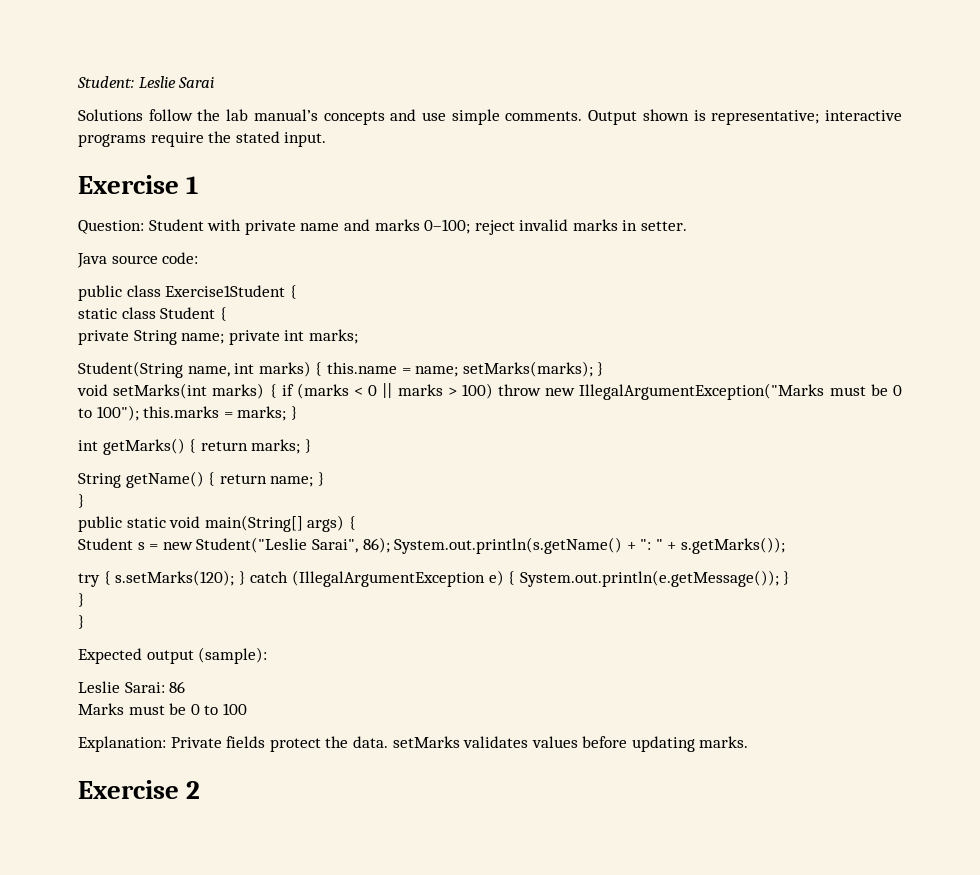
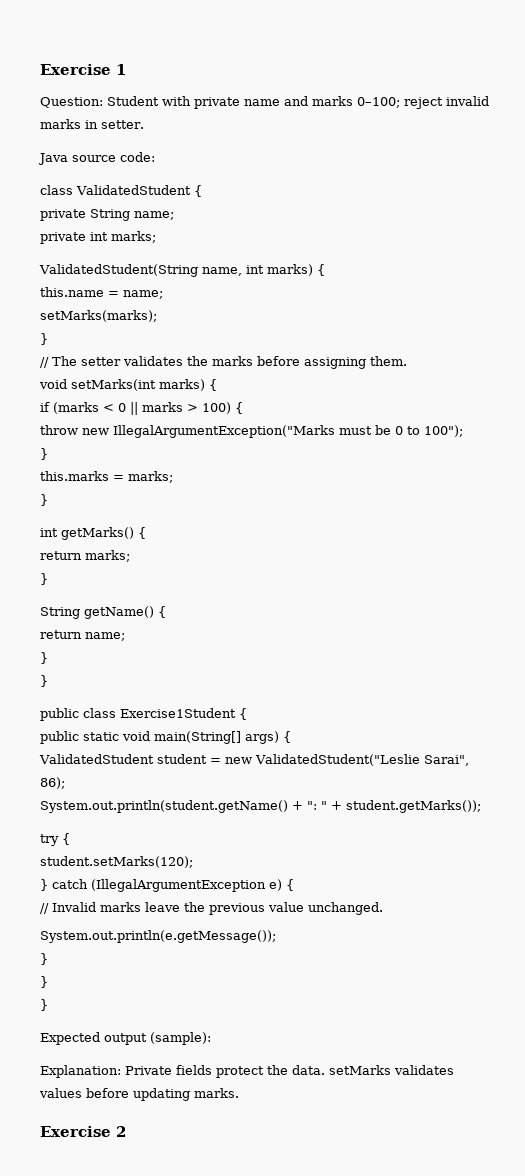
[77,76,215,88] [78,109,902,125] [78,131,327,147] Student: Leslie Sarai // Solutions follow the lab manual’s concepts and use simple comments. Output shown is representative; interactive programs require the stated input. // -> (40, 69) none
[78,285,297,301] [78,307,216,319] public class Exercise1Student { // static class Student -> [40,185,191,195] class ValidatedStudent
(225, 338) none -> (174, 215) //
[78,361,183,378] Student(String -> [39,264,198,277] ValidatedStudent(String
(323, 369) none -> (325, 270) //
(459, 371) none -> (163, 294) //
[597,362,605,376] } -> [40,333,48,345] [40,356,407,369] // } // // The setter validates the marks before assigning them.
(277, 391) none -> (217, 385) //
(493, 391) none -> [235,402,243,414] { //
(139, 413) none -> [40,448,48,460] // } //
(287, 413) none -> (173, 477) //
(197, 446) none -> (146, 533) //
(301, 446) none -> (130, 556) //
(216, 479) none -> (166, 612) //
[317,472,325,486] [78,494,85,508] } // } -> [40,652,48,664] [40,675,48,687] [40,708,247,721] // } // } // public class Exercise1Student {
[78,538,145,550] Student s -> [39,754,207,764] ValidatedStudent student
[196,537,308,553] Student("Leslie -> [254,754,420,766] ValidatedStudent("Leslie
[394,537,623,554] System.out.println(s.getName() -> [40,800,288,813] // System.out.println(student.getName()
[681,537,786,554] s.getMarks()); -> [346,800,481,813] student.getMarks());
[115,570,235,586] s.setMarks(120); -> [40,856,193,868] // student.setMarks(120); //
(516, 578) none -> [40,902,383,915] // // Invalid marks leave the previous value unchanged. //
(779, 578) none -> (276, 936) //
[78,681,186,693] [78,703,247,715] // Leslie Sarai: 86 // Marks must be 0 to 100 -> (211, 1038) none

